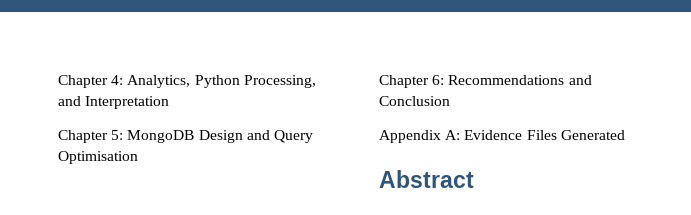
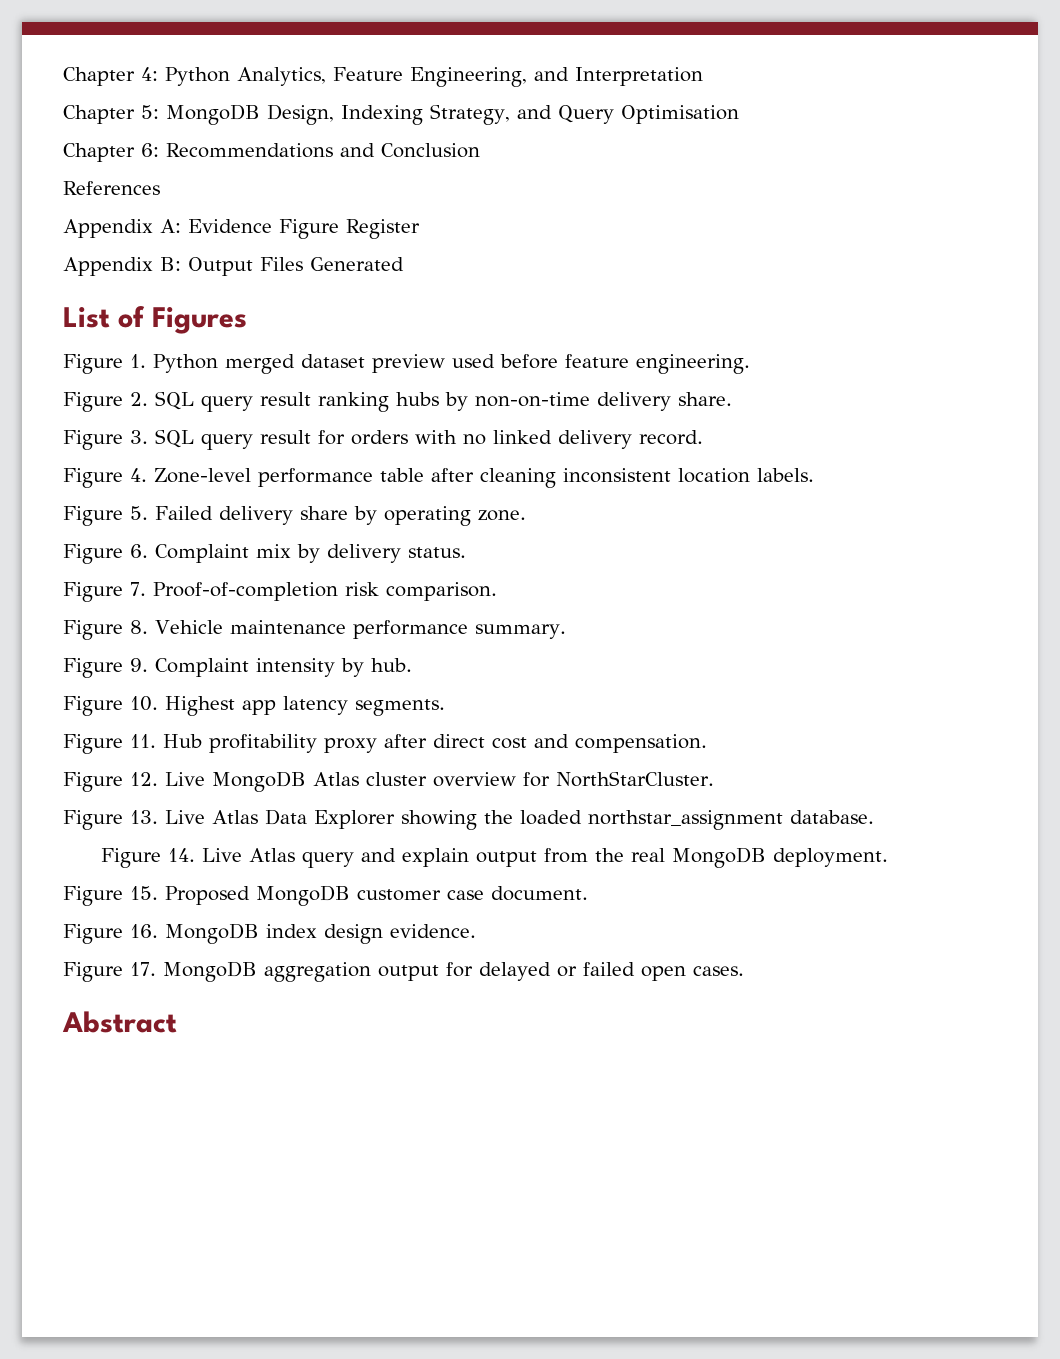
[127,75,316,88] Analytics, Python Processing, -> [165,67,527,87] Python Analytics, Feature Engineering,
[198,130,243,143] Design -> [267,104,510,125] Design, Indexing Strategy,
(450, 101) none -> [63,181,160,195] // References
[526,130,625,140] Files Generated -> [279,219,420,239] [63,257,404,276] [63,306,248,334] [63,354,750,374] [63,391,732,412] [63,429,703,450] [63,468,814,488] [63,506,526,526] [63,544,466,564] [63,582,497,602] [63,620,566,640] [63,658,412,678] [63,696,445,716] [63,734,707,754] [63,771,714,792] [63,809,874,830] [100,847,888,868] [63,885,588,906] [63,923,476,944] [63,961,744,982] Figure Register // Appendix B: Output Files Generated // List of Figures // Figure 1. Python merged dataset preview used before feature engineering. // Figure 2. SQL query result ranking hubs by non-on-time delivery share. // Figure 3. SQL query result for orders with no linked delivery record. // Figure 4. Zone-level performance table after cleaning inconsistent location labels. // Figure 5. Failed delivery share by operating zone. // Figure 6. Complaint mix by delivery status. // Figure 7. Proof-of-completion risk comparison. // Figure 8. Vehicle maintenance performance summary. // Figure 9. Complaint intensity by hub. // Figure 10. Highest app latency segments. // Figure 11. Hub profitability proxy after direct cost and compensation. // Figure 12. Live MongoDB Atlas cluster overview for NorthStarCluster. // Figure 13. Live Atlas Data Explorer showing the loaded northstar_assignment database. // Figure 14. Live Atlas query and explain output from the real MongoDB deployment. // Figure 15. Proposed MongoDB customer case document. // Figure 16. MongoDB index design evidence. // Figure 17. MongoDB aggregation output for delayed or failed open cases.

